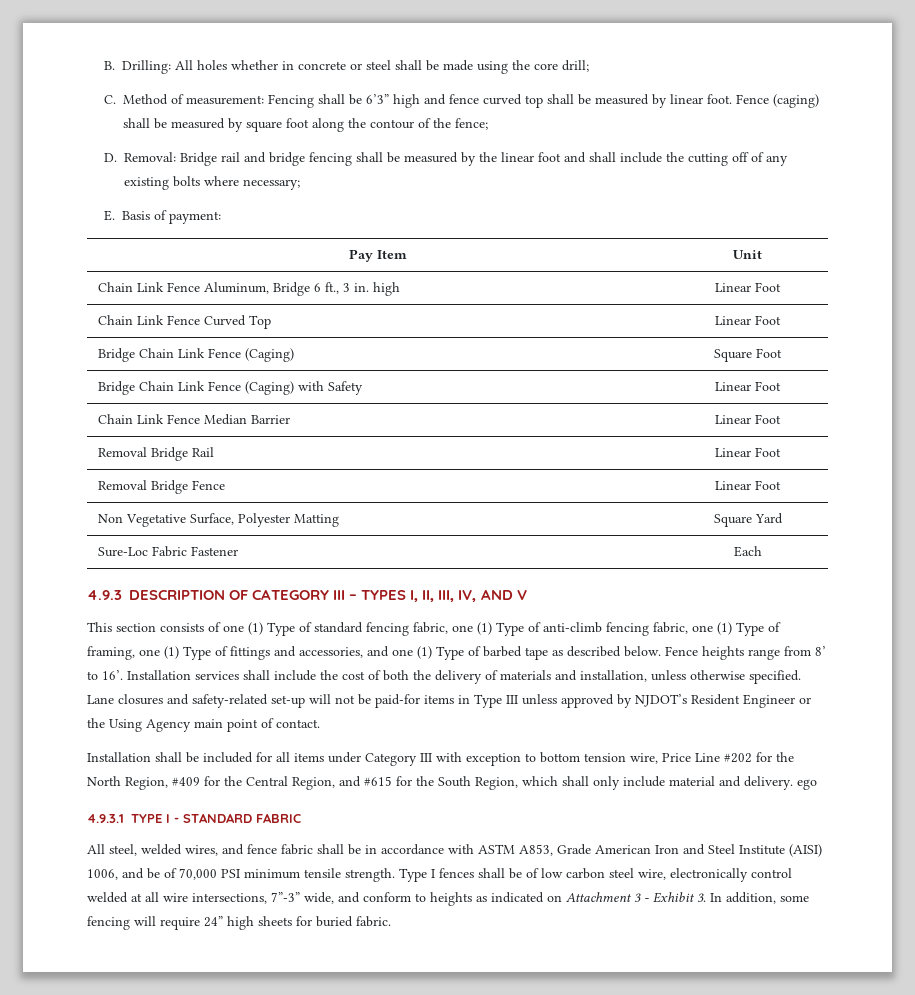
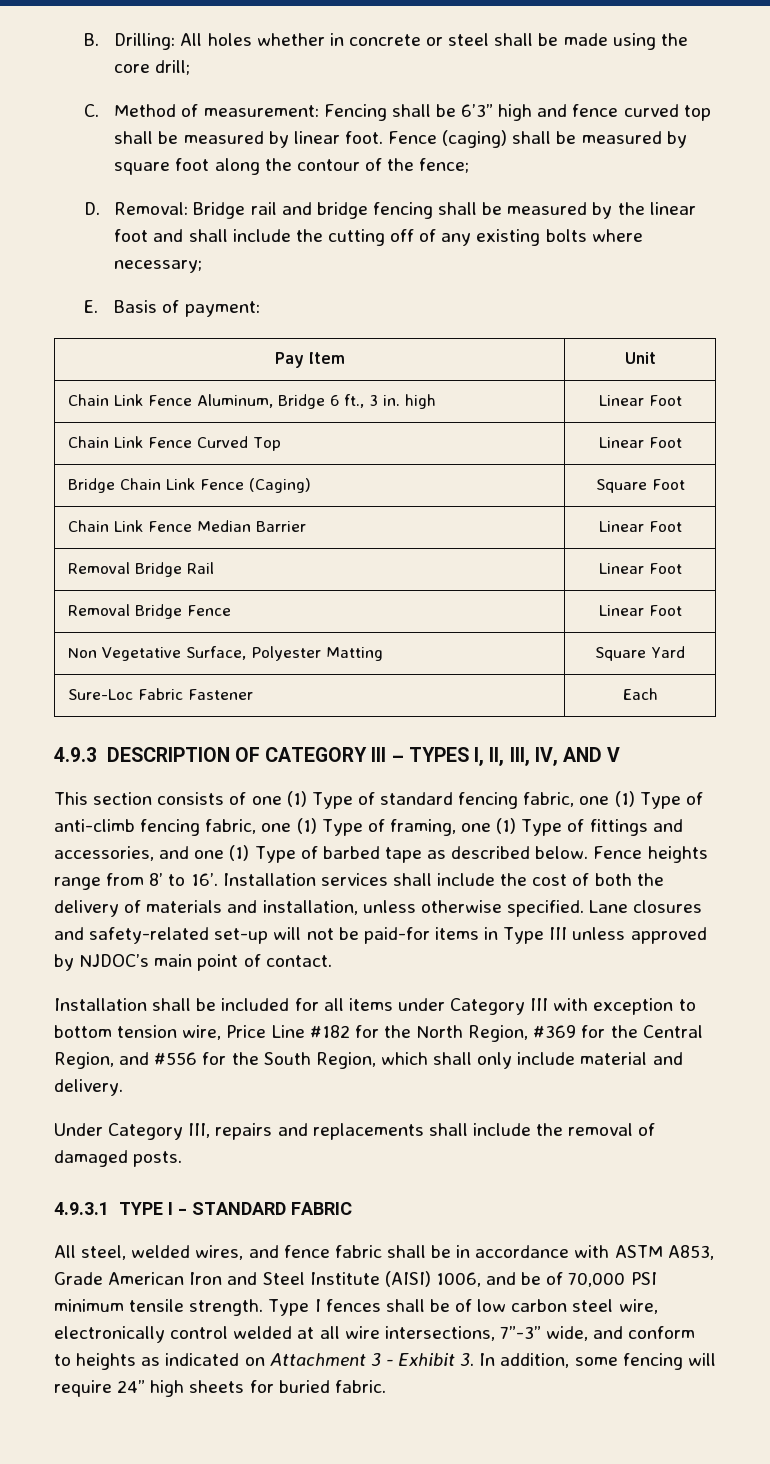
[97,381,363,395] [715,381,781,391] // Bridge Chain Link Fence (Caging) with Safety | Linear Foot -> (685, 484) none
[635,694,811,708] [87,718,191,732] NJDOT’s Resident Engineer or the Using Agency -> [79,954,150,967] NJDOC’s
[724,753,752,763] #202 -> [309,1025,350,1038] #182
[172,777,200,786] #409 -> [533,1025,577,1038] #369
[364,776,392,786] #615 -> [154,1052,198,1065] #556
[797,779,817,790] ego -> [54,1123,656,1140] [54,1150,183,1167] // Under Category III, repairs and replacements shall include the removal of damaged posts.

